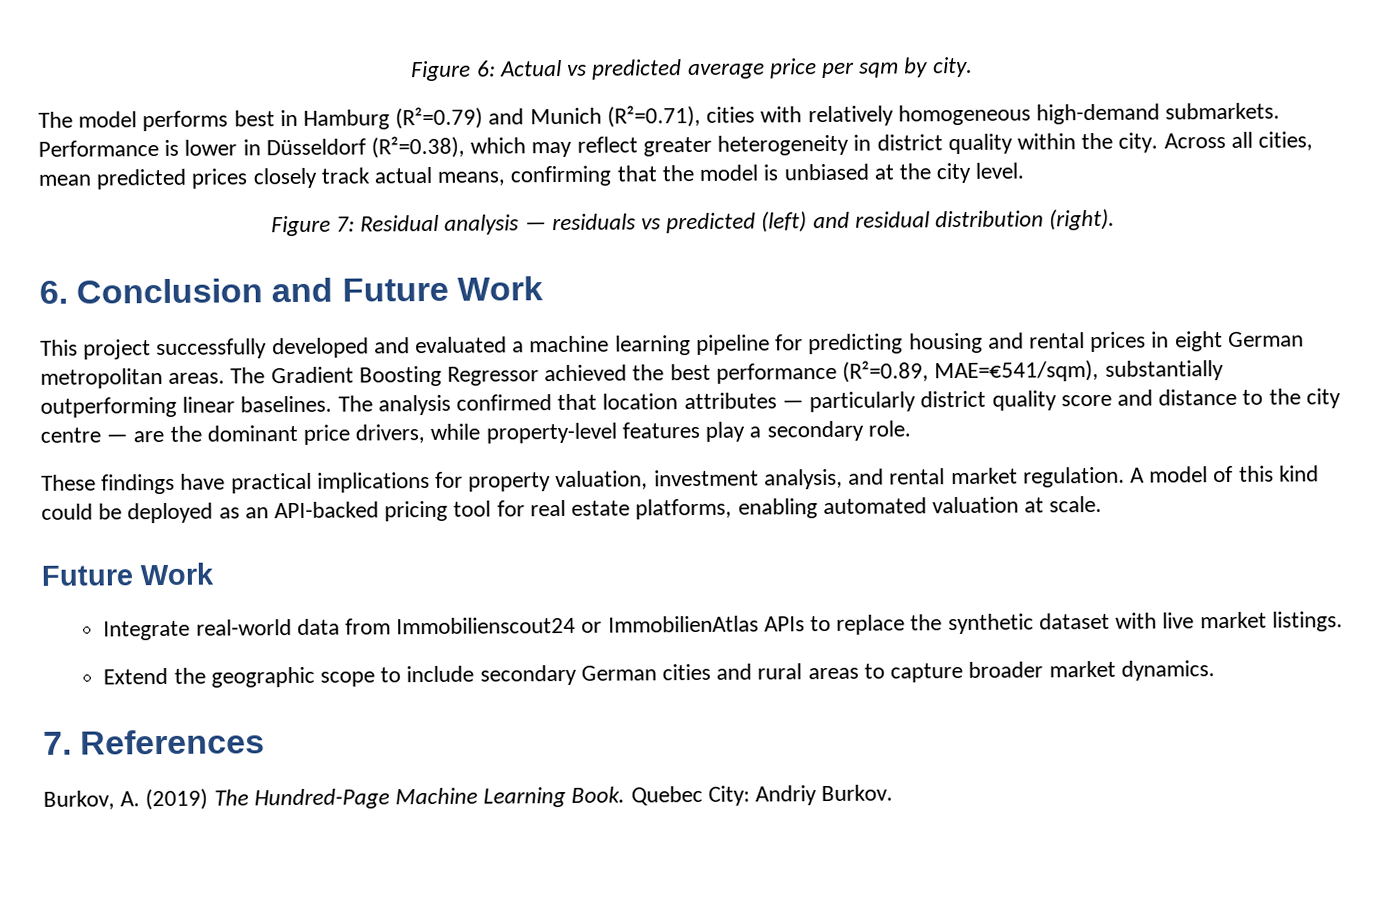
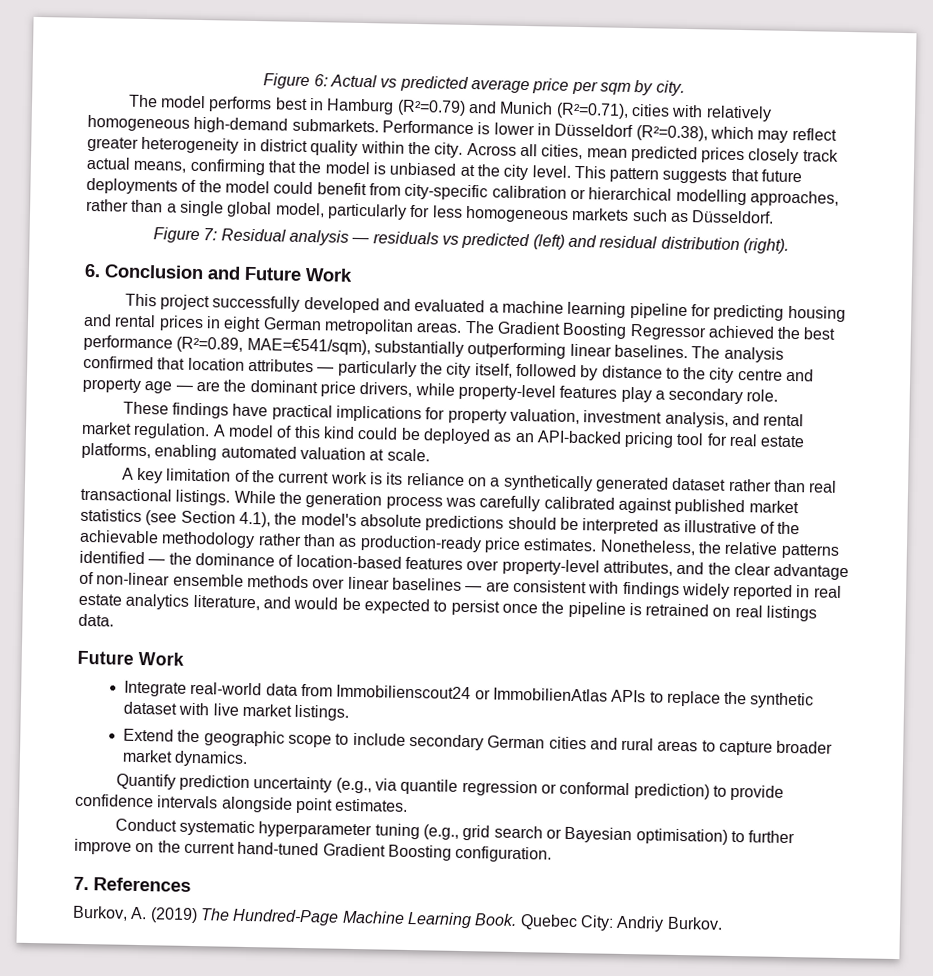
(1025, 170) none -> [573,165,803,184] [86,177,839,207] [86,198,775,224] This pattern suggests that future deployments of the model could benefit from city-specific calibration or hierarchical modelling approaches, rather than a single global model, particularly for less homogeneous markets such as Düsseldorf.
[920,389,1153,411] district quality score and -> [419,362,599,381] the city itself, followed by
(101, 435) none -> [786,368,815,382] [82,377,173,394] and property age
(1103, 504) none -> [121,467,838,493] [80,487,799,516] [80,508,801,535] [79,529,840,559] [79,550,850,581] [79,571,842,601] [78,593,818,622] [78,613,114,627] // A key limitation of the current work is its reliance on a synthetically generated dataset rather than real transactional listings. While the generation process was carefully calibrated against published market statistics (see Section 4.1), the model's absolute predictions should be interpreted as illustrative of the achievable methodology rather than as production-ready price estimates. Nonetheless, the relative patterns identified — the dominance of location-based features over property-level attributes, and the clear advantage of non-linear ensemble methods over linear baselines — are consistent with findings widely reported in real estate analytics literature, and would be expected to persist once the pipeline is retrained on real listings data.
(1215, 670) none -> [115,773,785,801] [75,793,409,814] [114,818,796,845] [74,838,553,863] // Quantify prediction uncertainty (e.g., via quantile regression or conformal prediction) to provide confidence intervals alongside point estimates. // Conduct systematic hyperparameter tuning (e.g., grid search or Bayesian optimisation) to further improve on the current hand-tuned Gradient Boosting configuration.

